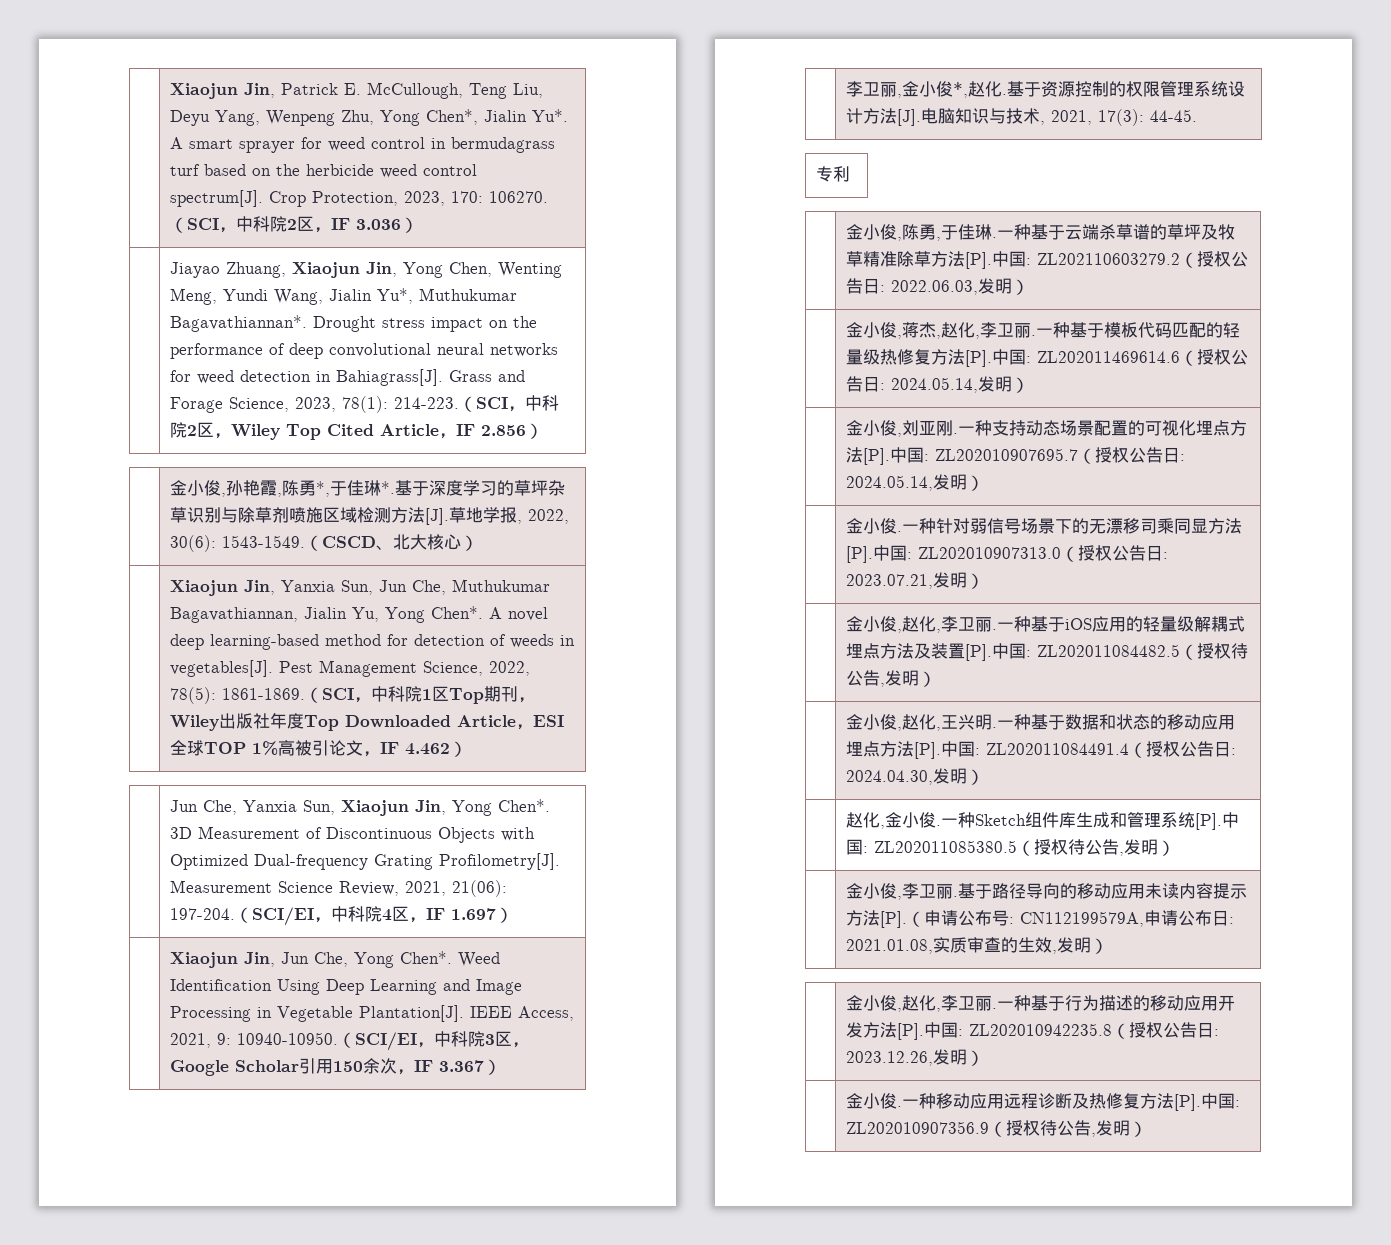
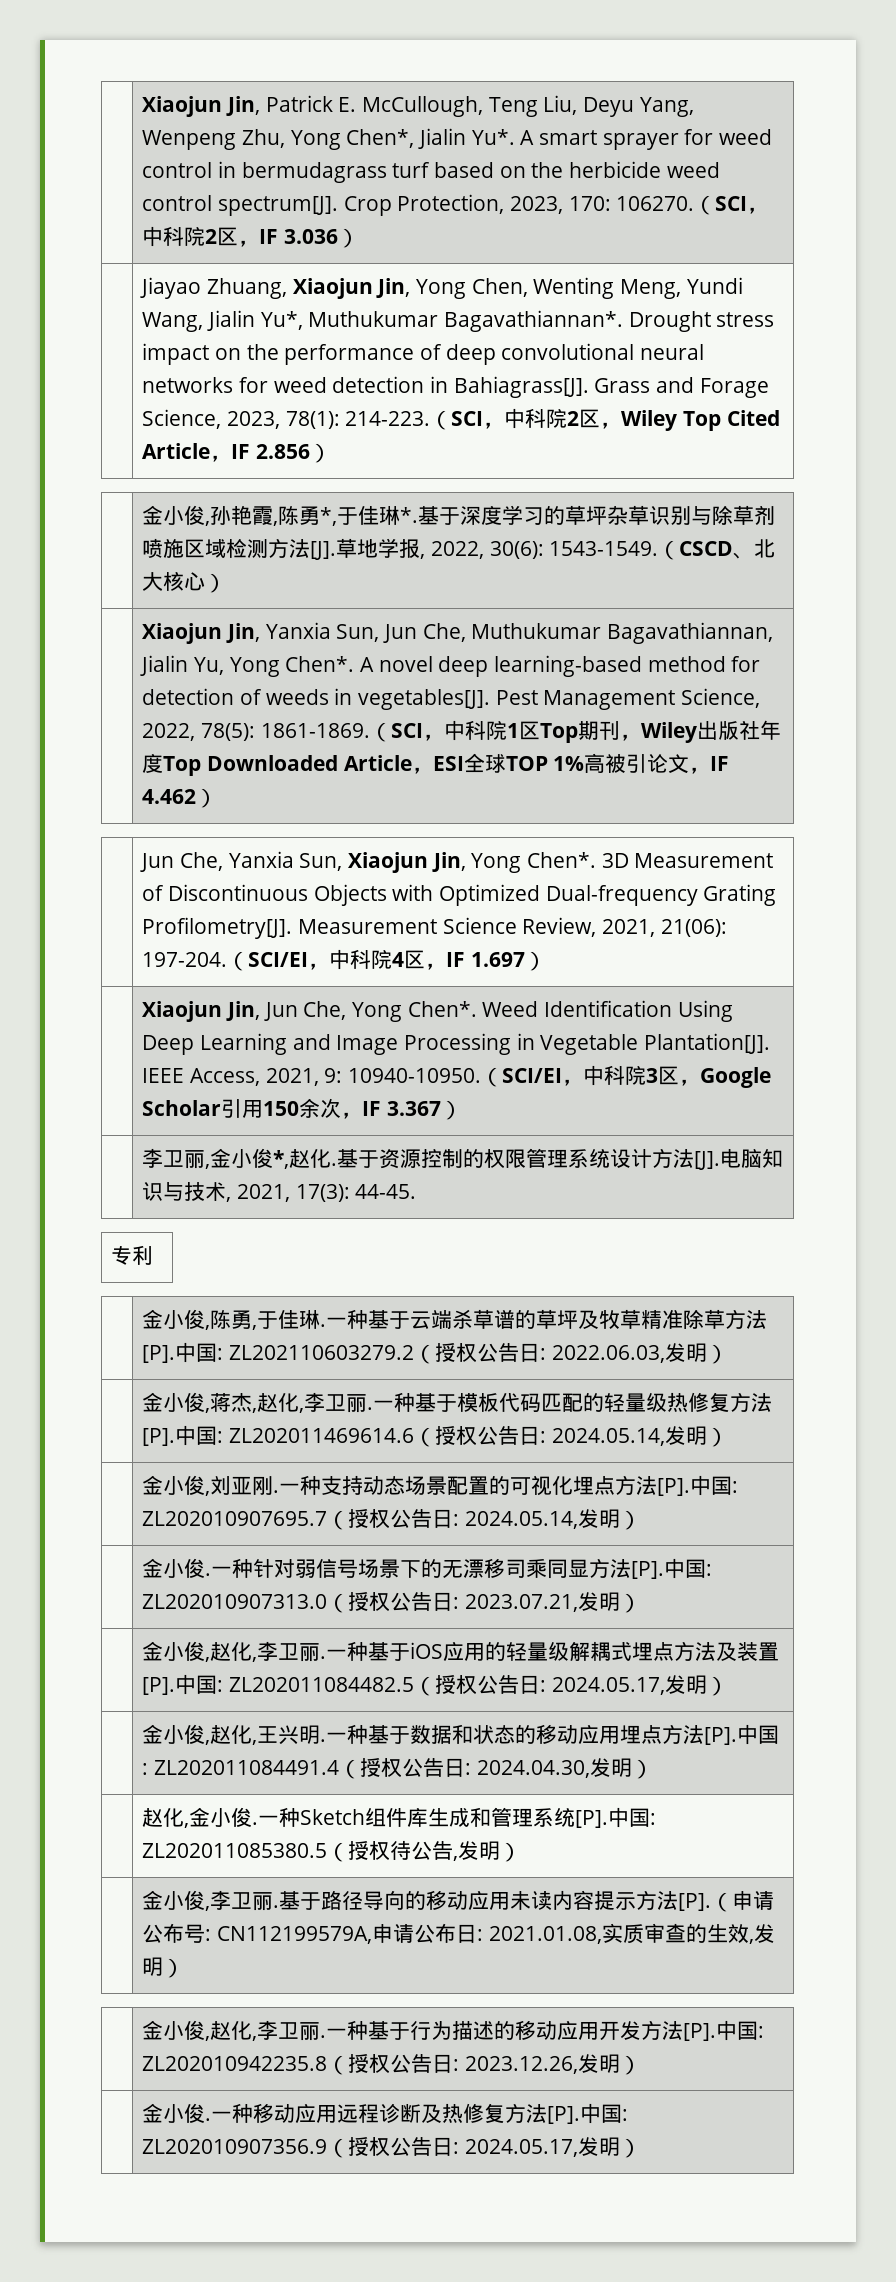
[1230,643,1248,659] [845,670,885,687] 待公告, -> [477,1675,665,1695] 公告日: 2024.05.17,
[1039,1120,1096,1137] 待公告, -> [390,2137,579,2157] 公告日: 2024.05.17,

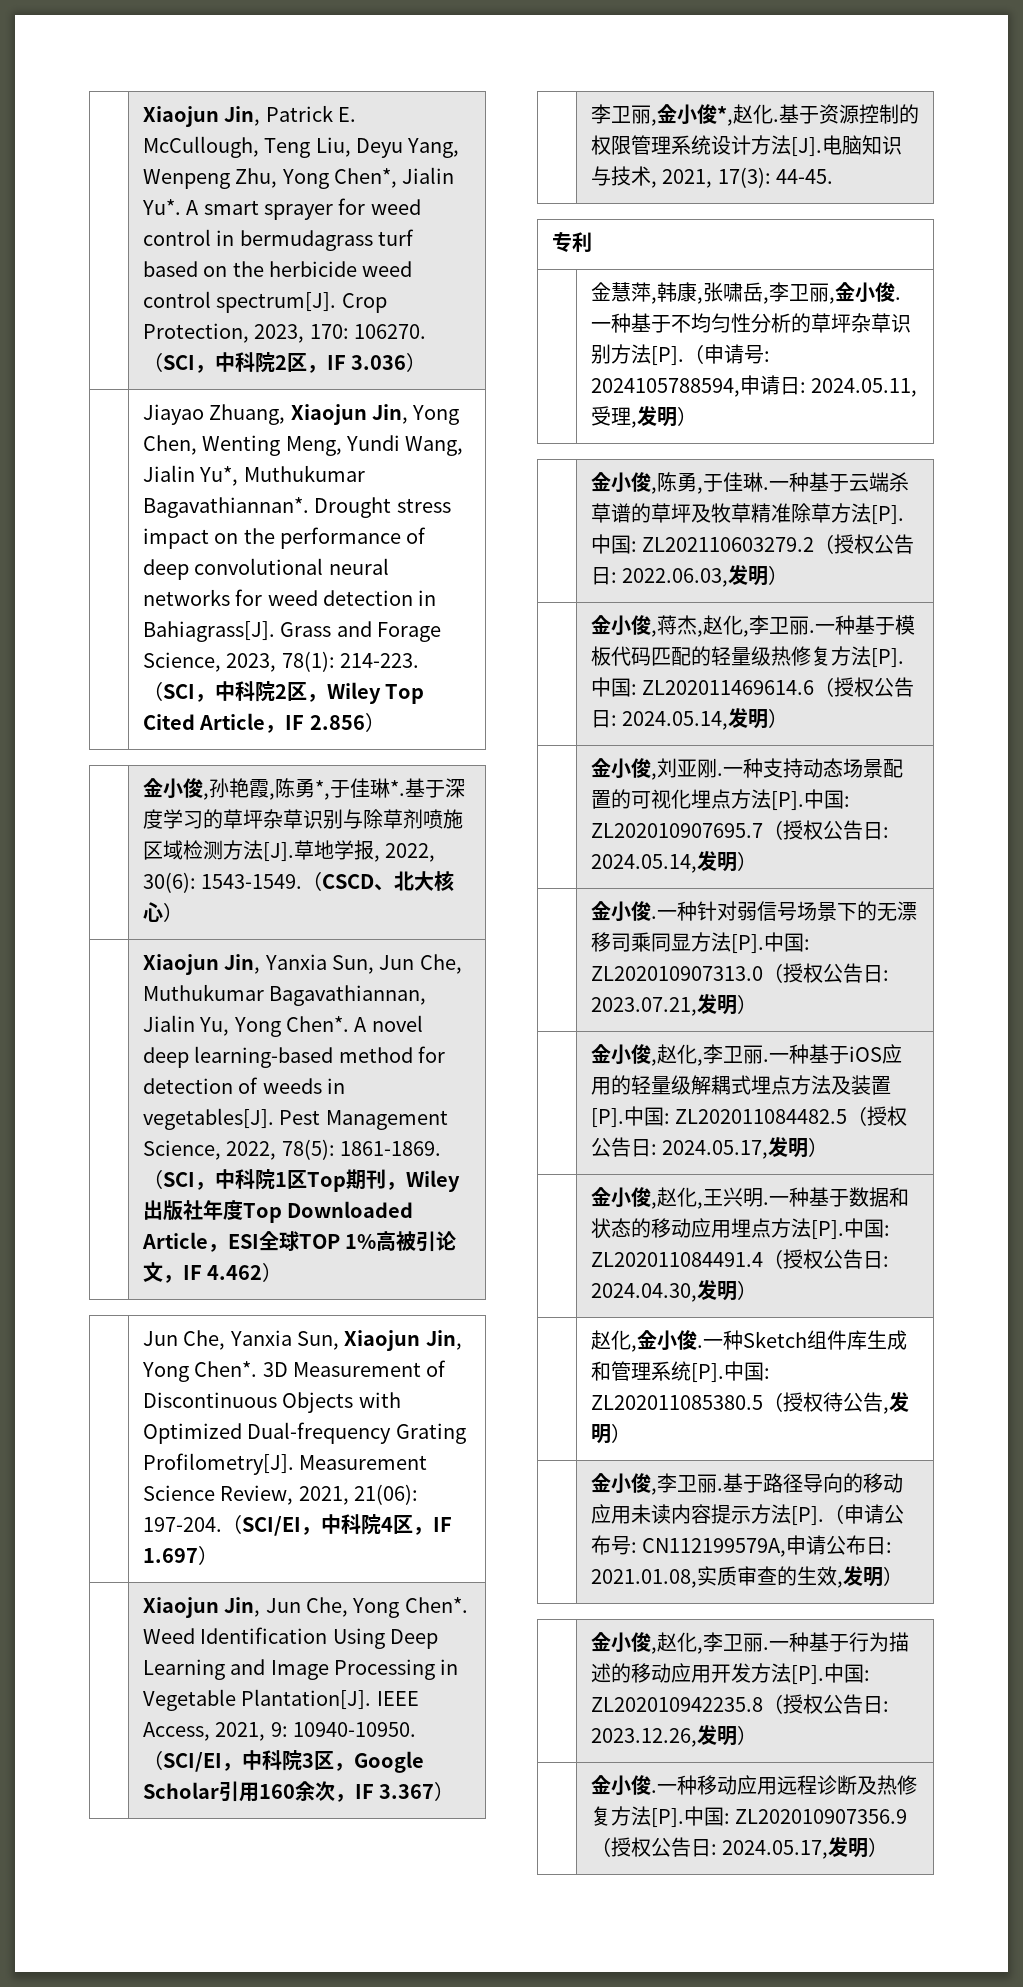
[263,1101,300,1116] 150 -> [258,1784,295,1799] 160
(154, 1255) none -> [590,282,901,304] [590,313,911,333] [590,344,770,366] [590,375,918,397] [590,406,697,428] // | 金慧萍,韩康,张啸岳,李卫丽,金小俊.一种基于不均匀性分析的草坪杂草识别方法[P].（申请号: 2024105788594,申请日: 2024.05.11,受理,发明）

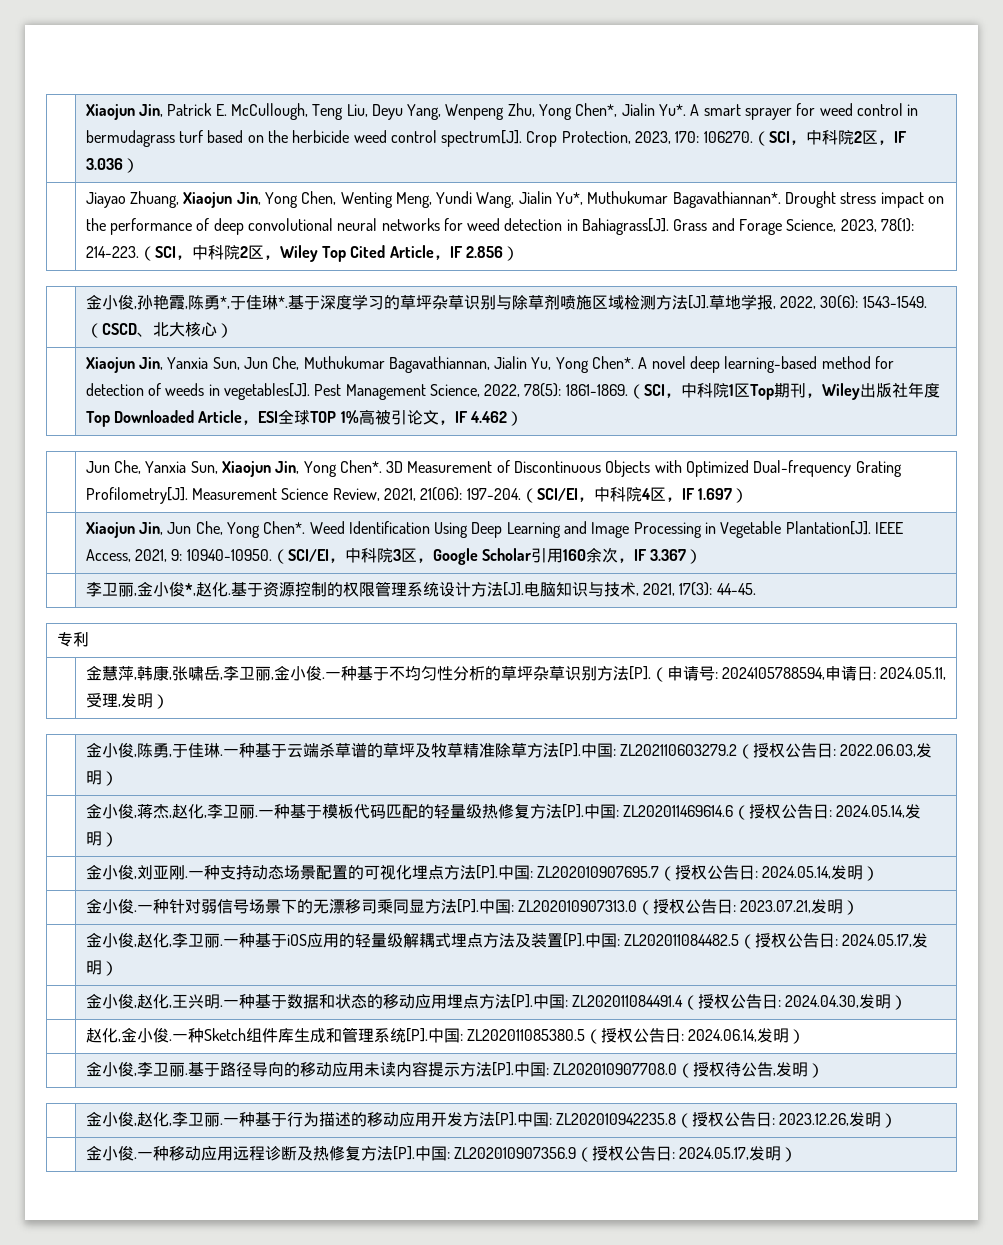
[822,1392,889,1414] 待公告, -> [632,1028,758,1043] 公告日: 2024.06.14,
[823,1504,904,1524] [590,1535,893,1557] [590,1566,837,1588] （申请公布号: CN112199579A,申请公布日: 2021.01.08,实质审查的生效 -> [513,1062,773,1078] 中国: ZL202010907708.0（授权待公告

